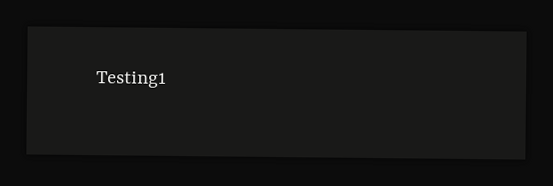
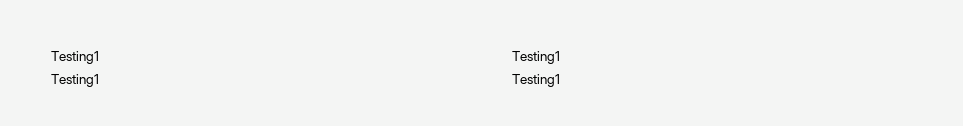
[96,71,167,88] Testing1 -> [51,51,99,64] [51,74,99,87] [512,51,560,64] [512,74,560,87] Testing1 // Testing1 // Testing1 // Testing1

